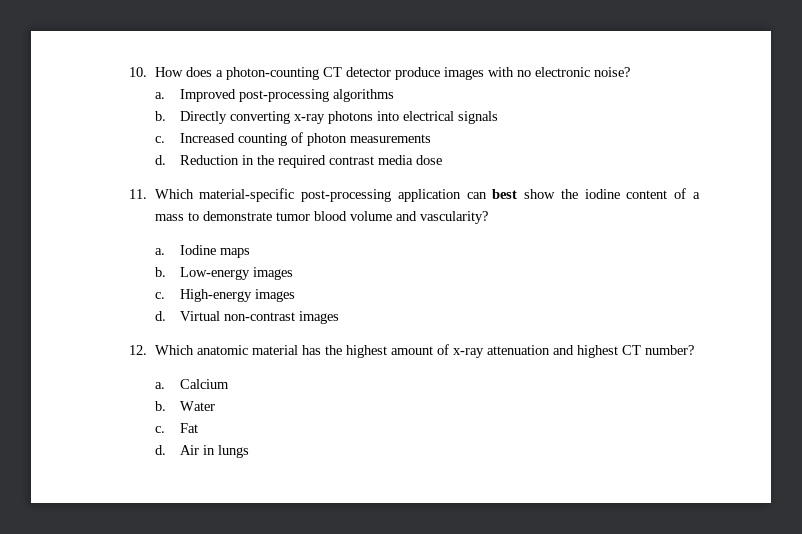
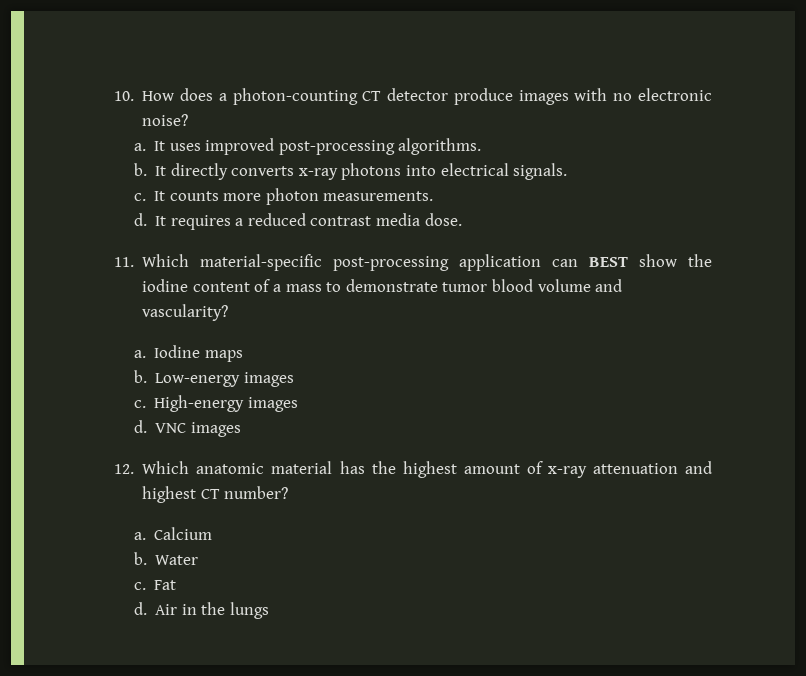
[180,89,395,102] [154,111,291,124] Improved post-processing algorithms // b. Directly converting -> [154,138,482,155] [133,163,295,180] It uses improved post-processing algorithms. // b. It directly converts
[458,111,499,124] [154,132,432,146] [154,155,327,168] signals // c. Increased counting of photon measurements // d. Reduction in the required -> [513,163,568,180] [133,188,434,205] [133,213,306,230] signals. // c. It counts more photon measurements. // d. It requires a reduced
[416,155,443,165] dose -> [424,213,462,226] dose.
[492,189,518,199] best -> [589,257,629,267] BEST
[180,311,296,321] Virtual non-contrast -> [155,423,187,433] VNC
(216, 450) none -> [201,602,226,615] the

